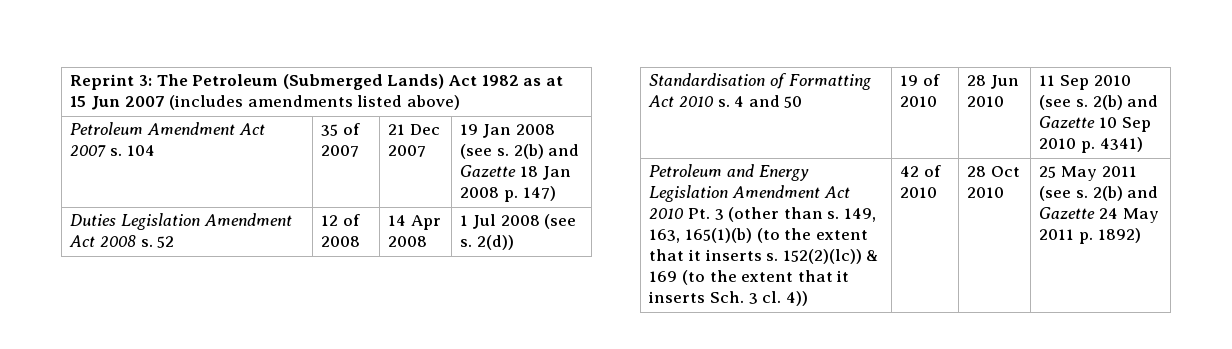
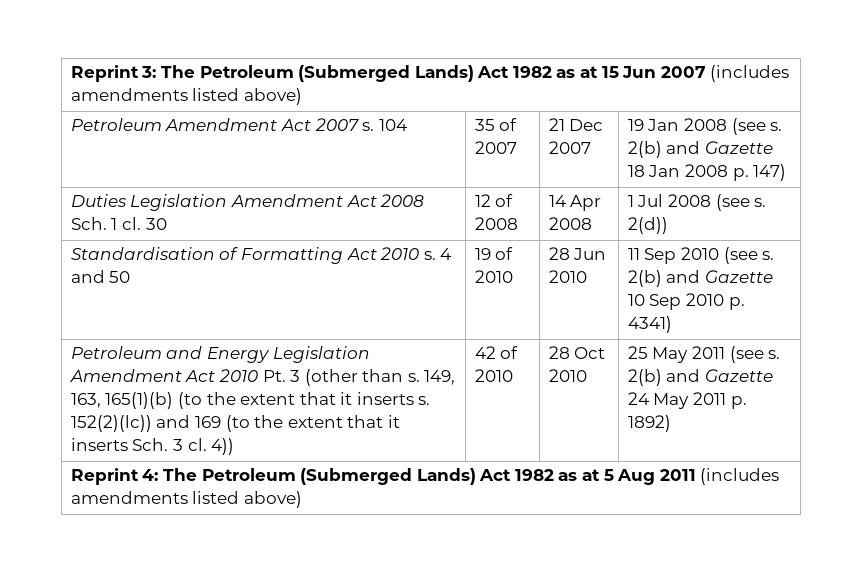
[140,236,175,248] s. 52 -> [70,217,167,230] Sch. 1 cl. 30
[866,250,880,261] & -> [156,415,191,428] and
(1141, 235) none -> [70,468,780,485] [70,491,302,508] // Reprint 4: The Petroleum (Submerged Lands) Act 1982 as at 5 Aug 2011 (includes amendments listed above)

